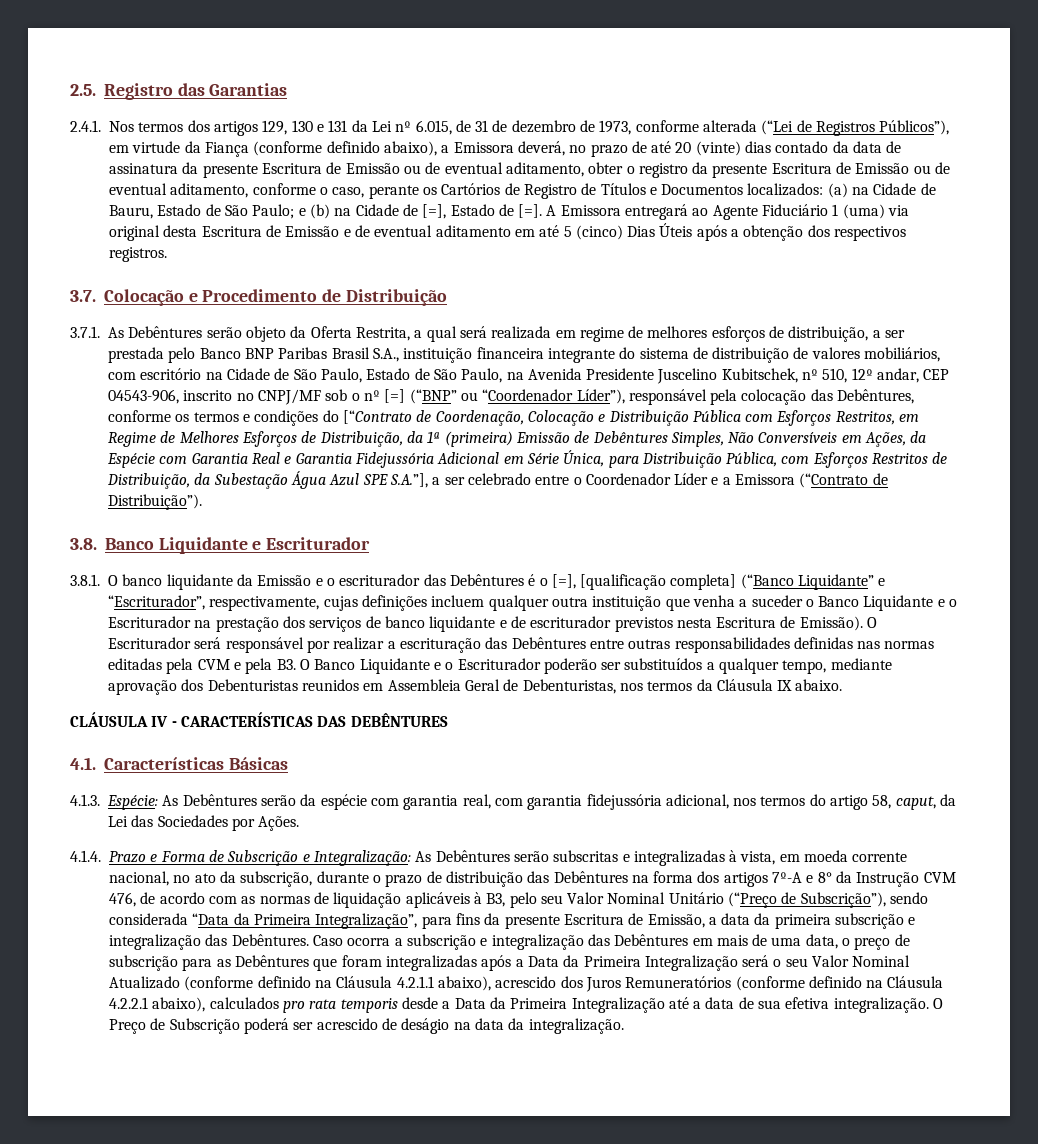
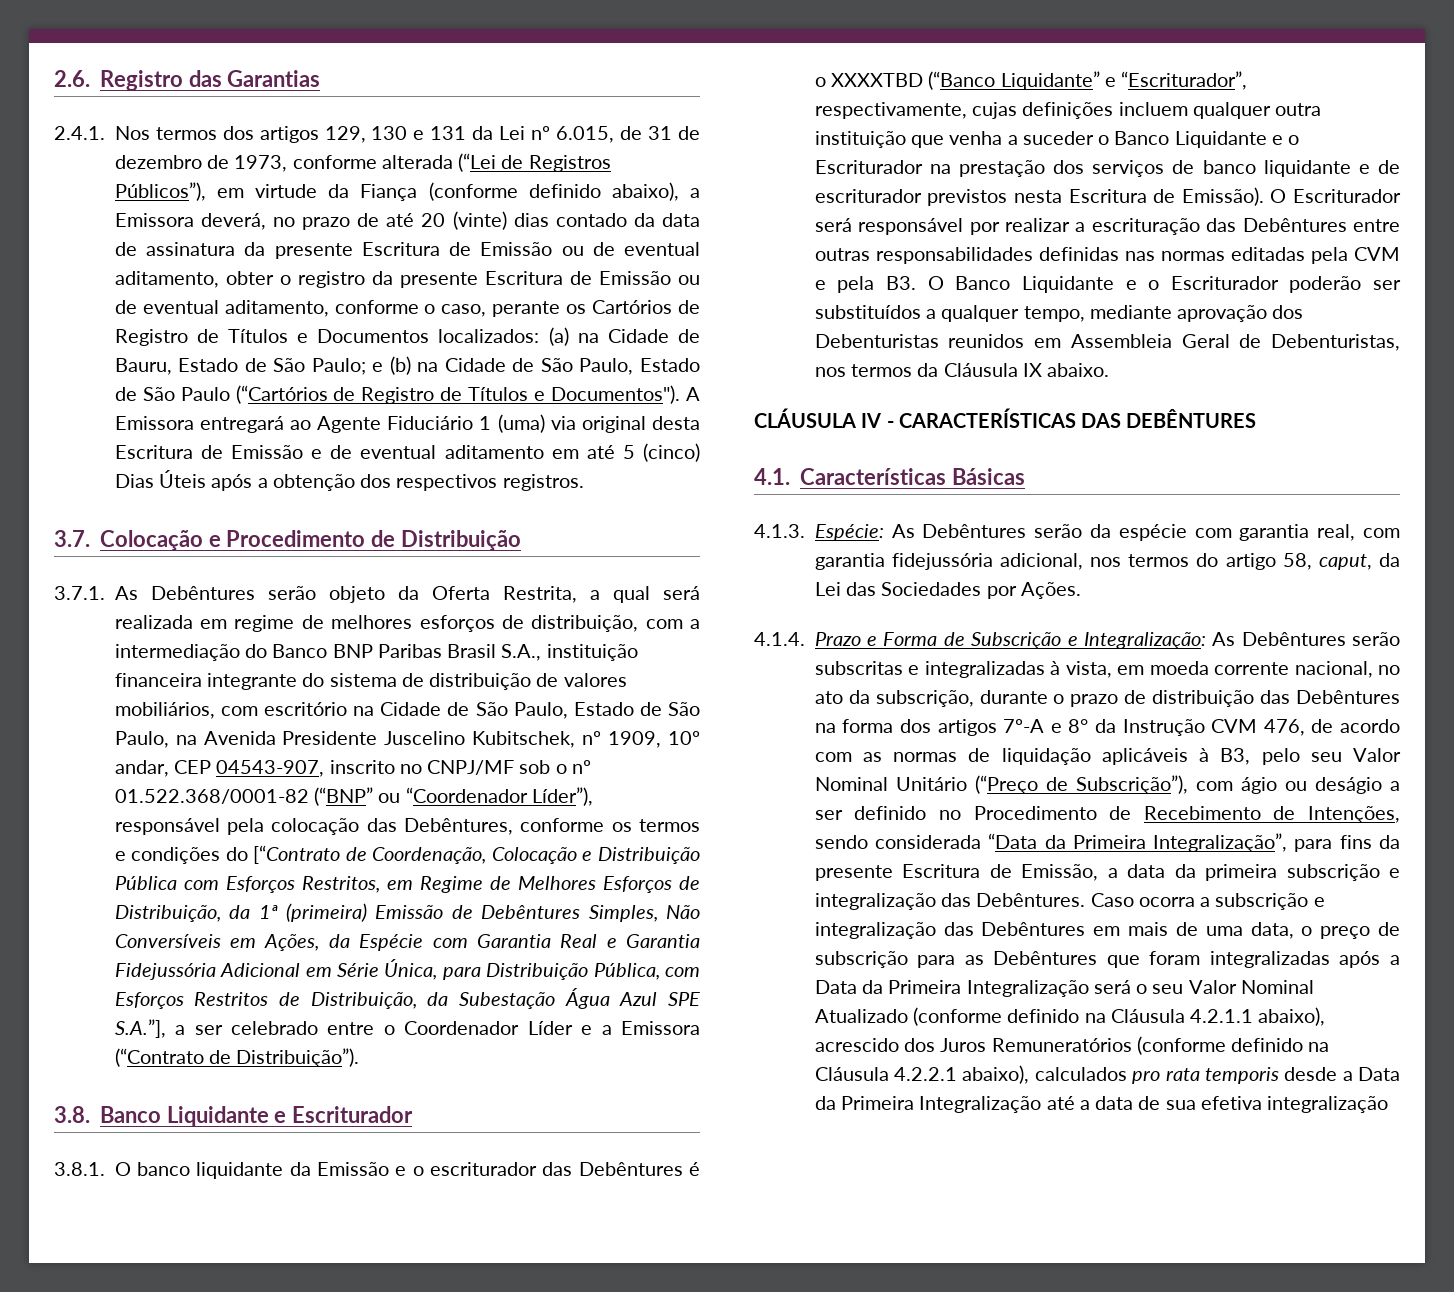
[70,84,96,96] 2.5. -> [54,70,90,87] 2.6.
[422,204,543,219] [=], Estado de [=]. -> [540,358,700,375] [114,385,681,404] São Paulo, Estado de São Paulo (“Cartórios de Registro de Títulos e Documentos").
[872,330,906,338] [108,347,196,363] a ser prestada pelo -> [645,619,700,629] [114,644,268,661] com a intermediação do
[822,368,873,383] 510, 12º -> [608,731,700,748] 1909, 10º
[108,389,179,404] 04543-906, -> [216,760,325,777] 04543-907,
[384,389,406,403] [=] -> [114,789,309,804] 01.522.368/0001-82
[551,574,737,590] [=], [qualificação completa] -> [831,73,924,87] XXXXTBD
(886, 900) none -> [1195,777,1400,794] [814,806,1400,823] com ágio ou deságio a ser definido no Procedimento de Recebimento de Intenções,
[833,997,944,1013] [109,1018,624,1034] integralização. O Preço de Subscrição poderá ser acrescido de deságio na data da integralização. -> [1267,1096,1389,1113] integralização

